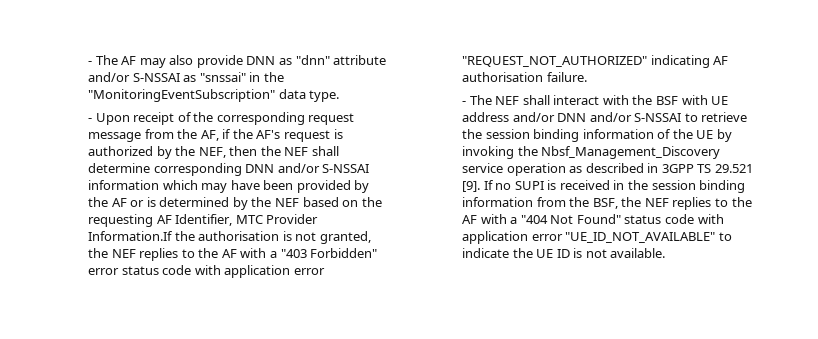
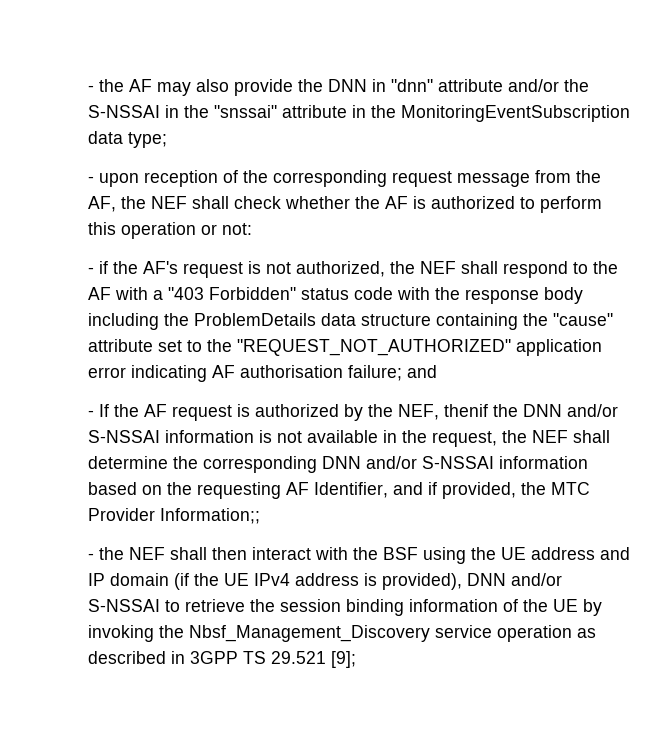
[88,55,118,65] - The -> [88,79,125,92] - the
[246,55,387,65] [88,72,284,82] [88,89,340,102] [88,112,175,125] DNN as "dnn" attribute and/or S-NSSAI as "snssai" in the "MonitoringEventSubscription" data type. // - Upon receipt -> [298,79,590,92] [88,105,631,122] [88,131,168,148] [88,170,219,187] the DNN in "dnn" attribute and/or the S-NSSAI in the "snssai" attribute in the MonitoringEventSubscription data type; // - upon reception
(219, 135) none -> [121,196,603,213] [88,222,253,239] [88,267,95,274] the NEF shall check whether the AF is authorized to perform this operation or not: // -
[88,146,339,159] [88,163,370,176] [88,180,370,193] [88,197,382,210] [88,214,319,227] [88,231,371,244] [88,248,179,261] authorized by the NEF, then the NEF shall determine corresponding DNN and/or S-NSSAI information which may have been provided by the AF or is determined by the NEF based on the requesting AF Identifier, MTC Provider Information.If the authorisation is not granted, the NEF replies -> [266,261,569,278] not authorized, the NEF shall respond
[88,265,325,278] [462,56,648,67] error status code with application error "REQUEST_NOT_AUTHORIZED" -> [301,287,584,304] [88,313,614,330] [88,339,603,356] [88,367,127,378] status code with the response body including the ProblemDetails data structure containing the "cause" attribute set to the "REQUEST_NOT_AUTHORIZED" application error
[546,72,587,82] [462,95,729,105] [462,112,555,122] failure. // - The NEF shall interact with the BSF with UE address and/or -> [348,365,438,381] [88,404,619,421] [88,430,611,447] [88,456,589,473] [88,482,591,499] [88,508,261,524] [88,547,631,564] [88,573,463,590] failure; and // - If the AF request is authorized by the NEF, thenif the DNN and/or S-NSSAI information is not available in the request, the NEF shall determine the corresponding DNN and/or S-NSSAI information based on the requesting AF Identifier, and if provided, the MTC Provider Information;; // - the NEF shall then interact with the BSF using the UE address and IP domain (if the UE IPv4 address is provided),
[462,180,746,193] [462,197,752,210] [462,214,724,224] [462,231,732,244] [462,248,666,258] [9]. If no SUPI is received in the session binding information from the BSF, the NEF replies to the AF with a "404 Not Found" status code with application error "UE_ID_NOT_AVAILABLE" to indicate the UE ID is not available. -> [331,651,357,668] [9];

